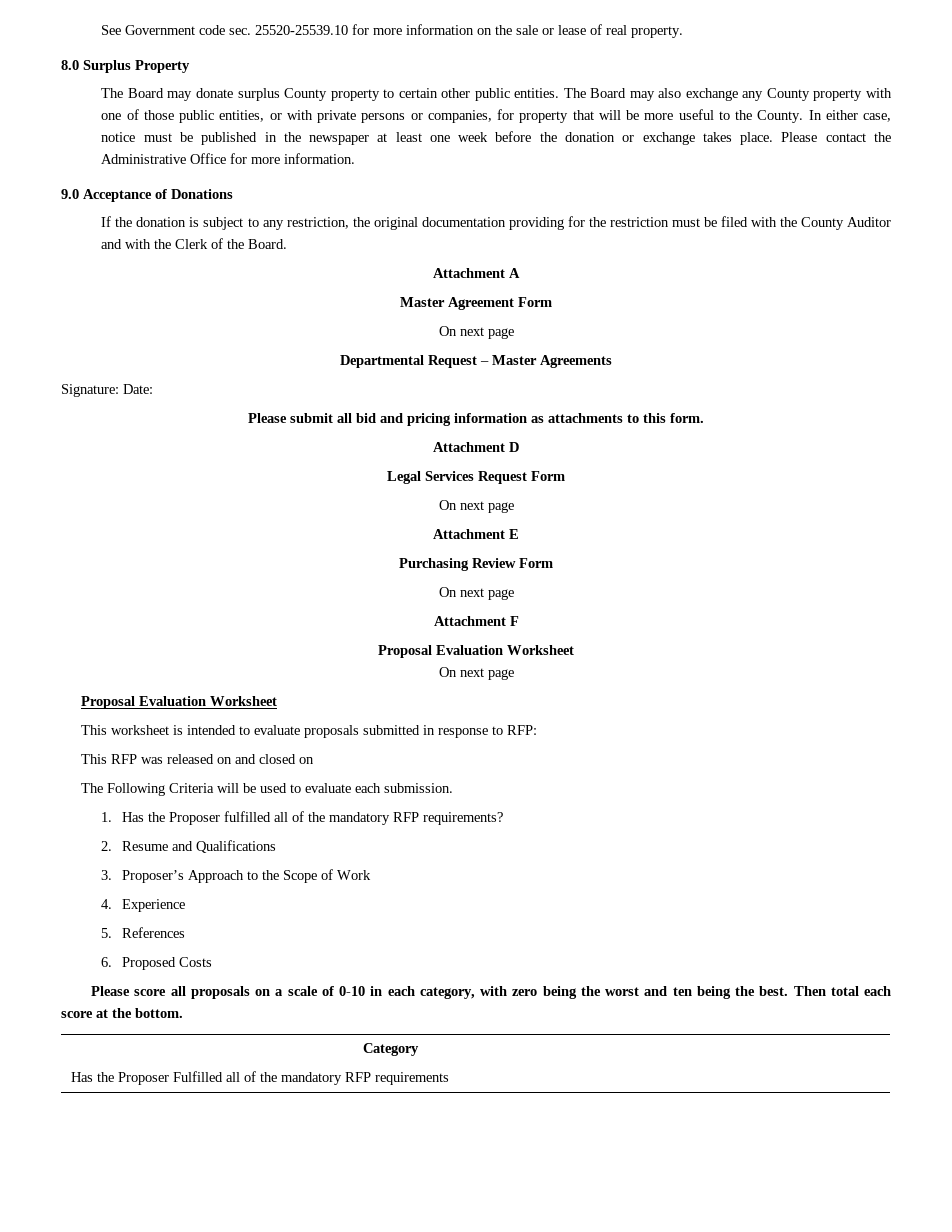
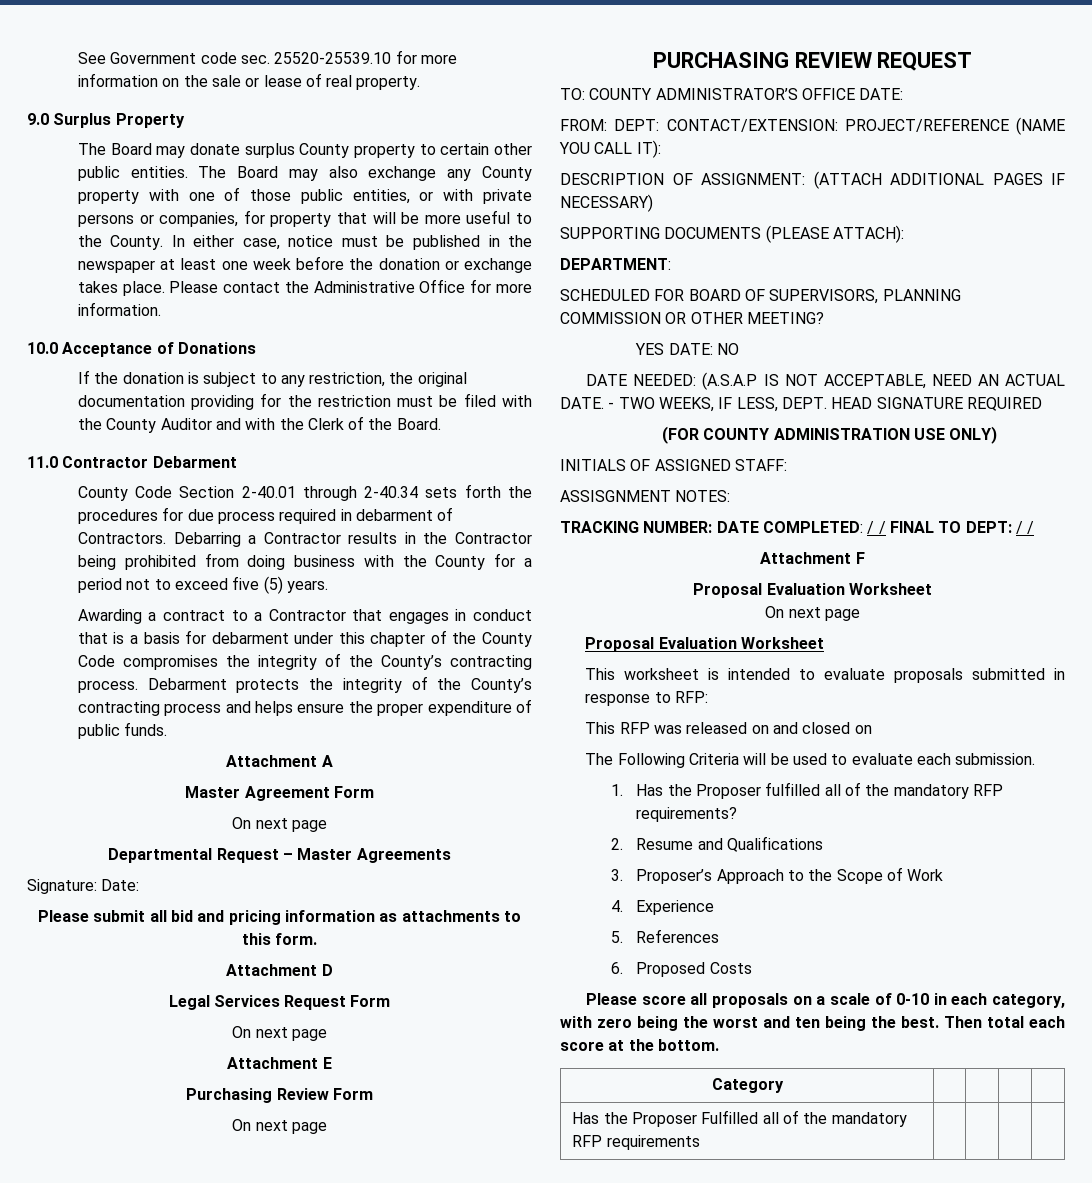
[61,60,79,70] 8.0 -> [27,113,49,125] 9.0
[61,189,79,199] 9.0 -> [27,342,58,354] 10.0
(288, 244) none -> [27,456,237,468] [77,484,532,501] [77,507,454,524] [77,532,532,547] [77,553,532,570] [77,576,328,594] [77,609,533,624] [77,630,532,647] [77,653,532,670] [77,676,533,693] [77,699,532,716] [77,722,168,739] // 11.0 Contractor Debarment // County Code Section 2-40.01 through 2-40.34 sets forth the procedures for due process required in debarment of Contractors. Debarring a Contractor results in the Contractor being prohibited from doing business with the County for a period not to exceed five (5) years. // Awarding a contract to a Contractor that engages in conduct that is a basis for debarment under this chapter of the County Code compromises the integrity of the County’s contracting process. Debarment protects the integrity of the County’s contracting process and helps ensure the proper expenditure of public funds.
(514, 594) none -> [652,52,973,71] [560,88,904,100] [560,117,1065,135] [559,140,661,158] [560,171,1065,189] [560,194,653,212] [560,225,904,243] [560,258,671,270] [560,289,961,304] [560,312,824,324] [635,343,740,355] [586,372,1065,390] [560,397,1042,412] [661,426,998,444] [560,459,787,471] [560,490,731,502] [560,521,1035,534] // PURCHASING REVIEW REQUEST // TO: COUNTY ADMINISTRATOR’S OFFICE DATE: // FROM: DEPT: CONTACT/EXTENSION: PROJECT/REFERENCE (NAME YOU CALL IT): // DESCRIPTION OF ASSIGNMENT: (ATTACH ADDITIONAL PAGES IF NECESSARY) // SUPPORTING DOCUMENTS (PLEASE ATTACH): // DEPARTMENT: // SCHEDULED FOR BOARD OF SUPERVISORS, PLANNING COMMISSION OR OTHER MEETING? // YES DATE: NO // DATE NEEDED: (A.S.A.P IS NOT ACCEPTABLE, NEED AN ACTUAL DATE. - TWO WEEKS, IF LESS, DEPT. HEAD SIGNATURE REQUIRED // (FOR COUNTY ADMINISTRATION USE ONLY) // INITIALS OF ASSIGNED STAFF: // ASSISGNMENT NOTES: // TRACKING NUMBER: DATE COMPLETED: / / FINAL TO DEPT: / /

